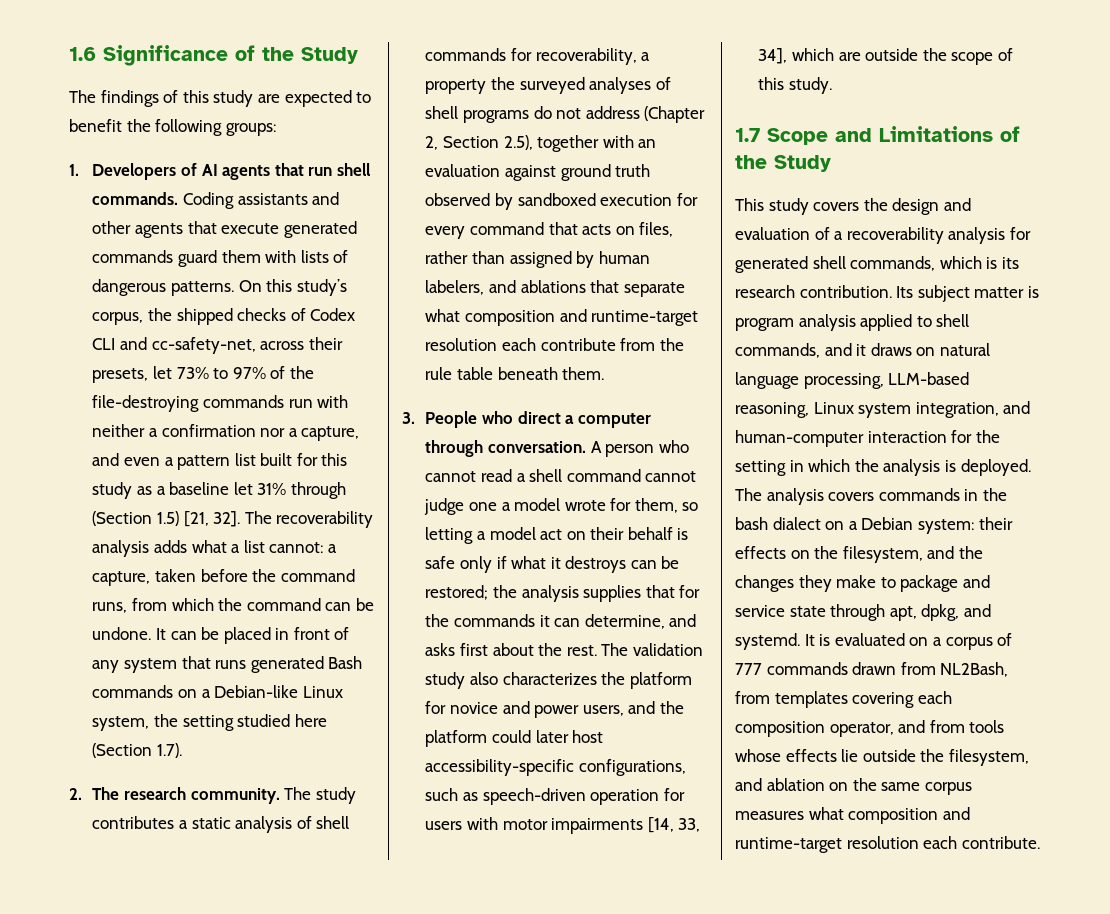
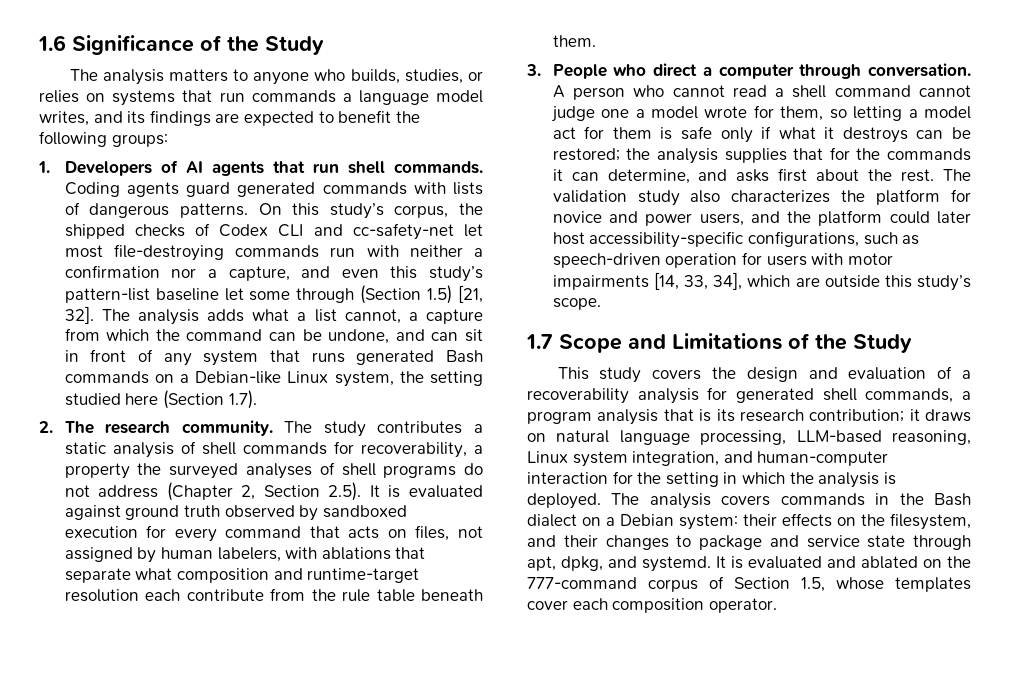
[100,90,254,107] findings of this study -> [102,69,483,85] [39,90,483,106] [39,110,211,126] analysis matters to anyone who builds, studies, or relies on systems that run commands a language model writes, and its findings
[237,192,340,205] [92,221,357,238] [92,250,261,267] assistants and other agents that execute generated commands guard them -> [126,182,407,197] agents guard generated commands
[151,337,343,354] [92,366,314,383] cc-safety-net, across their presets, let 73% to 97% of the -> [352,223,483,240] [64,245,103,258] cc-safety-net let most
[164,453,348,470] [92,482,166,499] a pattern list built for this study as a -> [390,266,484,282] [64,288,150,303] this study’s pattern-list
[257,483,287,495] 31% -> [249,291,291,301] some
[276,511,374,528] recoverability -> (130, 315) none
[269,542,337,553] [92,569,355,586] [92,602,128,613] cannot: a capture, taken before the command runs, -> [344,309,484,324] cannot, a capture
[92,627,271,644] undone. It can be placed -> [328,329,484,344] undone, and can sit
[503,135,657,152] [425,164,501,177] 2.5), together with an evaluation -> [328,482,483,501] 2.5). It is evaluated
[425,251,505,264] rather than -> [457,526,483,538] not
[488,280,516,293] and -> [285,547,318,559] with
[566,527,673,540] on their behalf -> [584,126,652,139] for them
[922,48,1013,65] [758,77,832,94] the scope of this study. -> [884,275,971,291] [552,298,601,310] this study’s scope.
[939,256,1019,269] [735,285,1039,302] [735,314,970,331] [735,343,852,358] which is its research contribution. Its subject matter is program analysis applied to shell commands, and -> [962,391,971,400] [527,409,905,425] a program analysis that is its research contribution;
[735,517,768,530] bash -> [934,493,971,506] Bash
[958,546,983,559] [735,575,877,592] the changes they make -> [563,535,669,550] their changes
[909,633,1013,650] [735,662,1009,677] [735,691,952,708] [735,720,1005,737] [735,749,1029,766] [735,778,972,795] [735,807,970,824] [735,836,1040,853] on a corpus of 777 commands drawn from NL2Bash, from templates covering each composition operator, and from tools whose effects lie outside the filesystem, and ablation on the same corpus measures what composition and runtime-target resolution each contribute. -> [827,556,971,569] [527,576,971,592] [527,598,777,613] and ablated on the 777-command corpus of Section 1.5, whose templates cover each composition operator.

